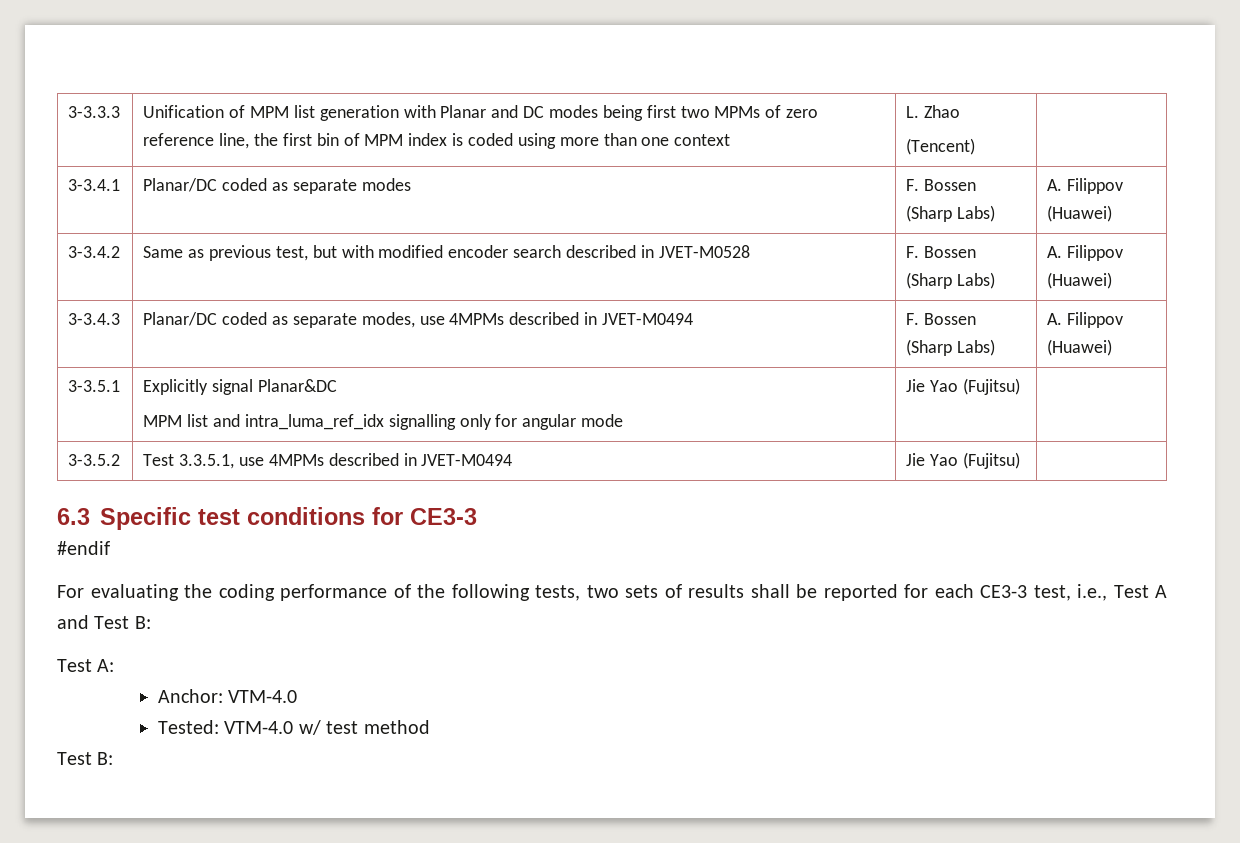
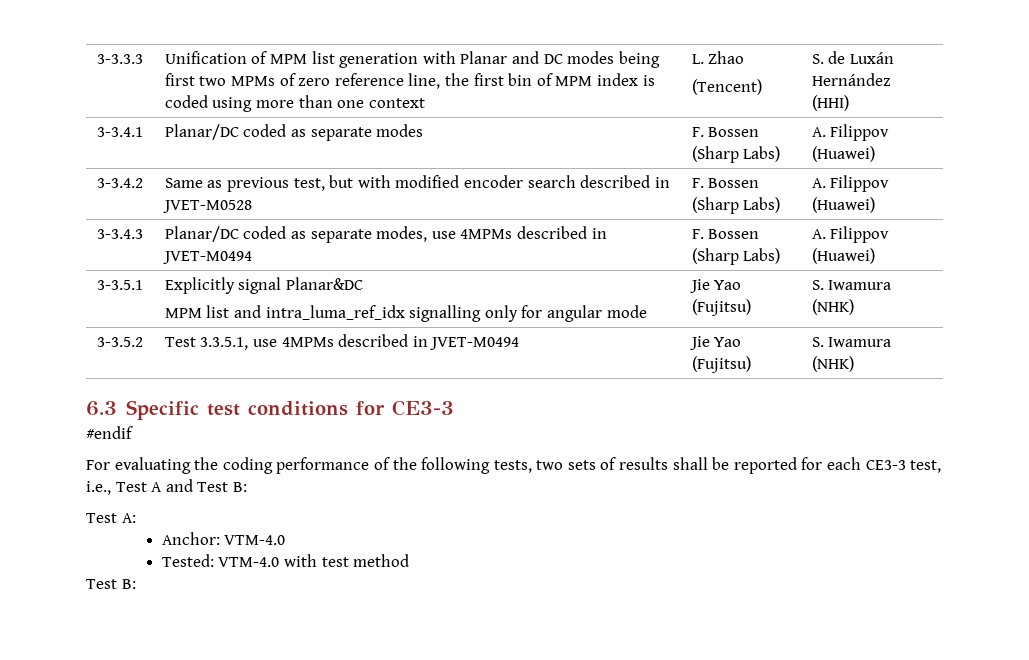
(976, 146) none -> [811,51,895,64] [811,73,891,86] [811,95,849,111] S. de Luxán Hernández (HHI)
(1020, 386) none -> [811,280,892,290] [811,299,854,315] S. Iwamura (NHK)
(1020, 460) none -> [811,337,892,347] [811,356,854,372] S. Iwamura (NHK)
[298,720,321,735] w/ -> [284,554,318,567] with

